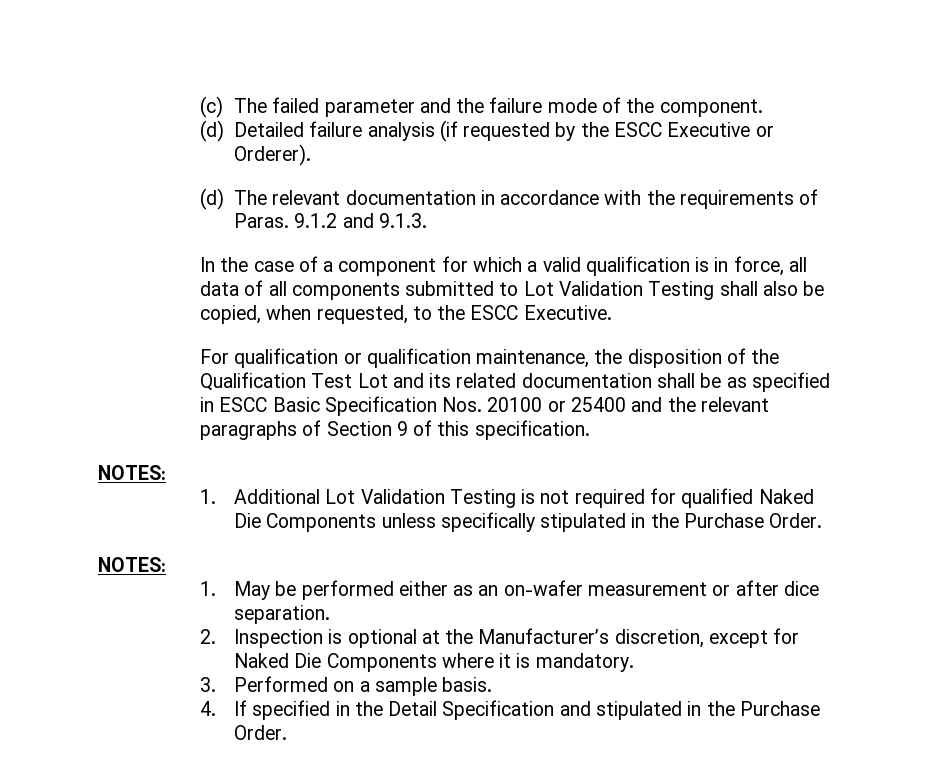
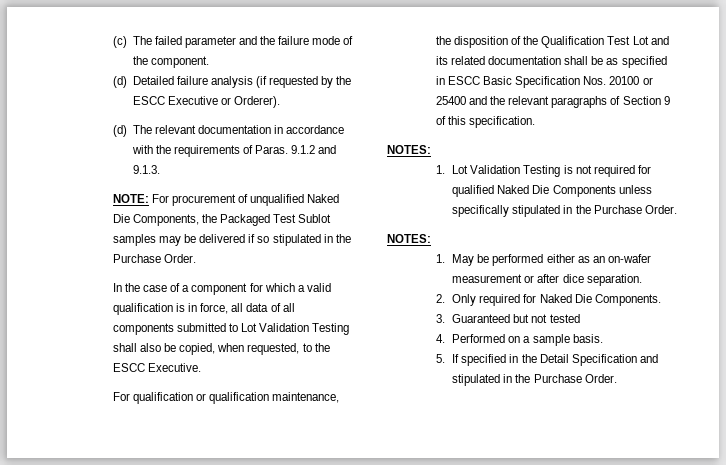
(427, 220) none -> [112,194,340,206] [112,214,332,226] [112,234,351,246] [112,254,197,263] // NOTE: For procurement of unqualified Naked Die Components, the Packaged Test Sublot samples may be delivered if so stipulated in the Purchase Order.
[234,489,321,504] Additional -> (445, 169) none
[234,628,800,648] [234,653,634,672] [200,677,217,692] Inspection is optional at the Manufacturer’s discretion, except for Naked Die Components where it is mandatory. // 3. -> [452,294,661,306] [435,314,580,323] [435,334,445,343] Only required for Naked Die Components. // 3. Guaranteed but not tested // 4.
[200,701,217,716] 4. -> [435,354,445,363] 5.

